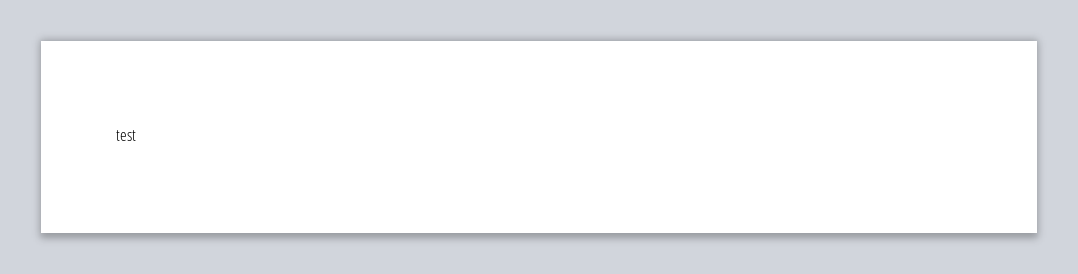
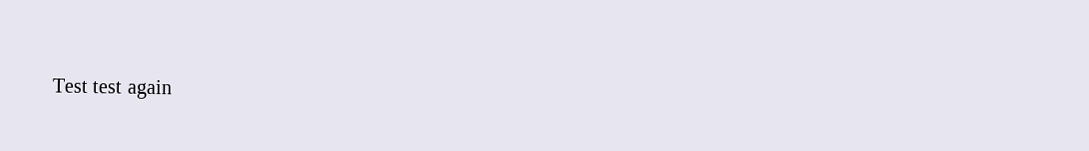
[116,130,136,141] test -> [52,78,172,100] Test test again

